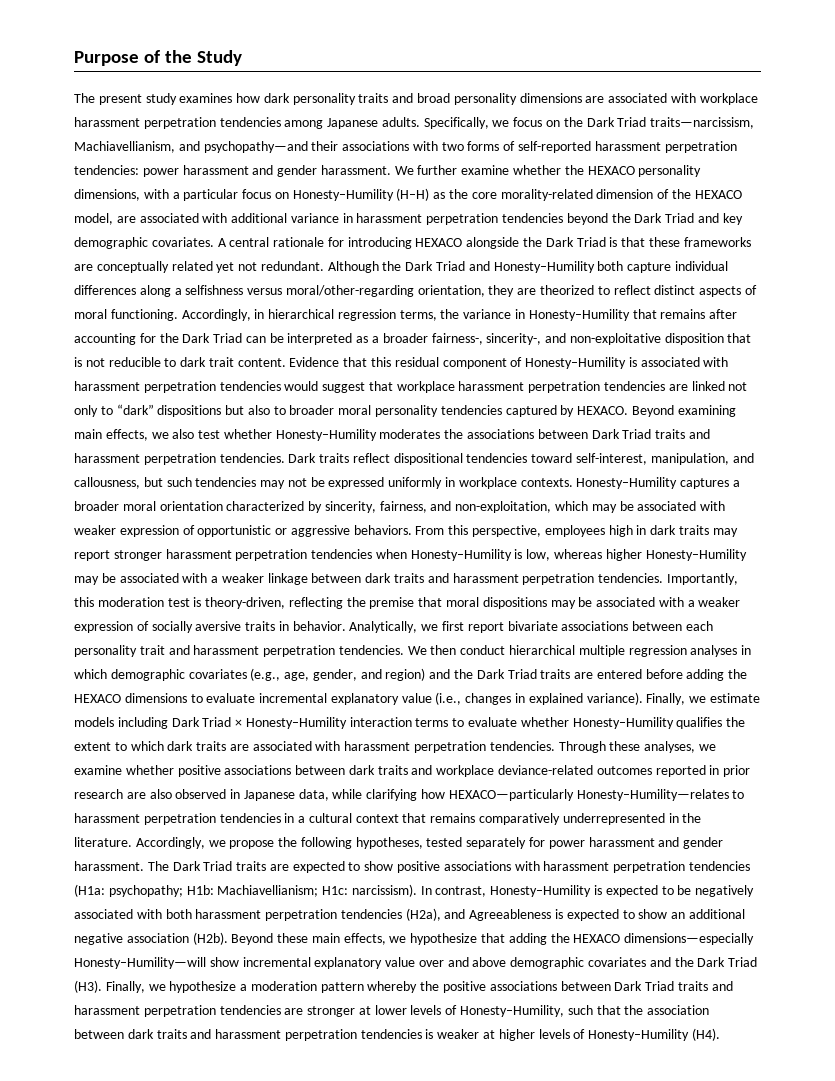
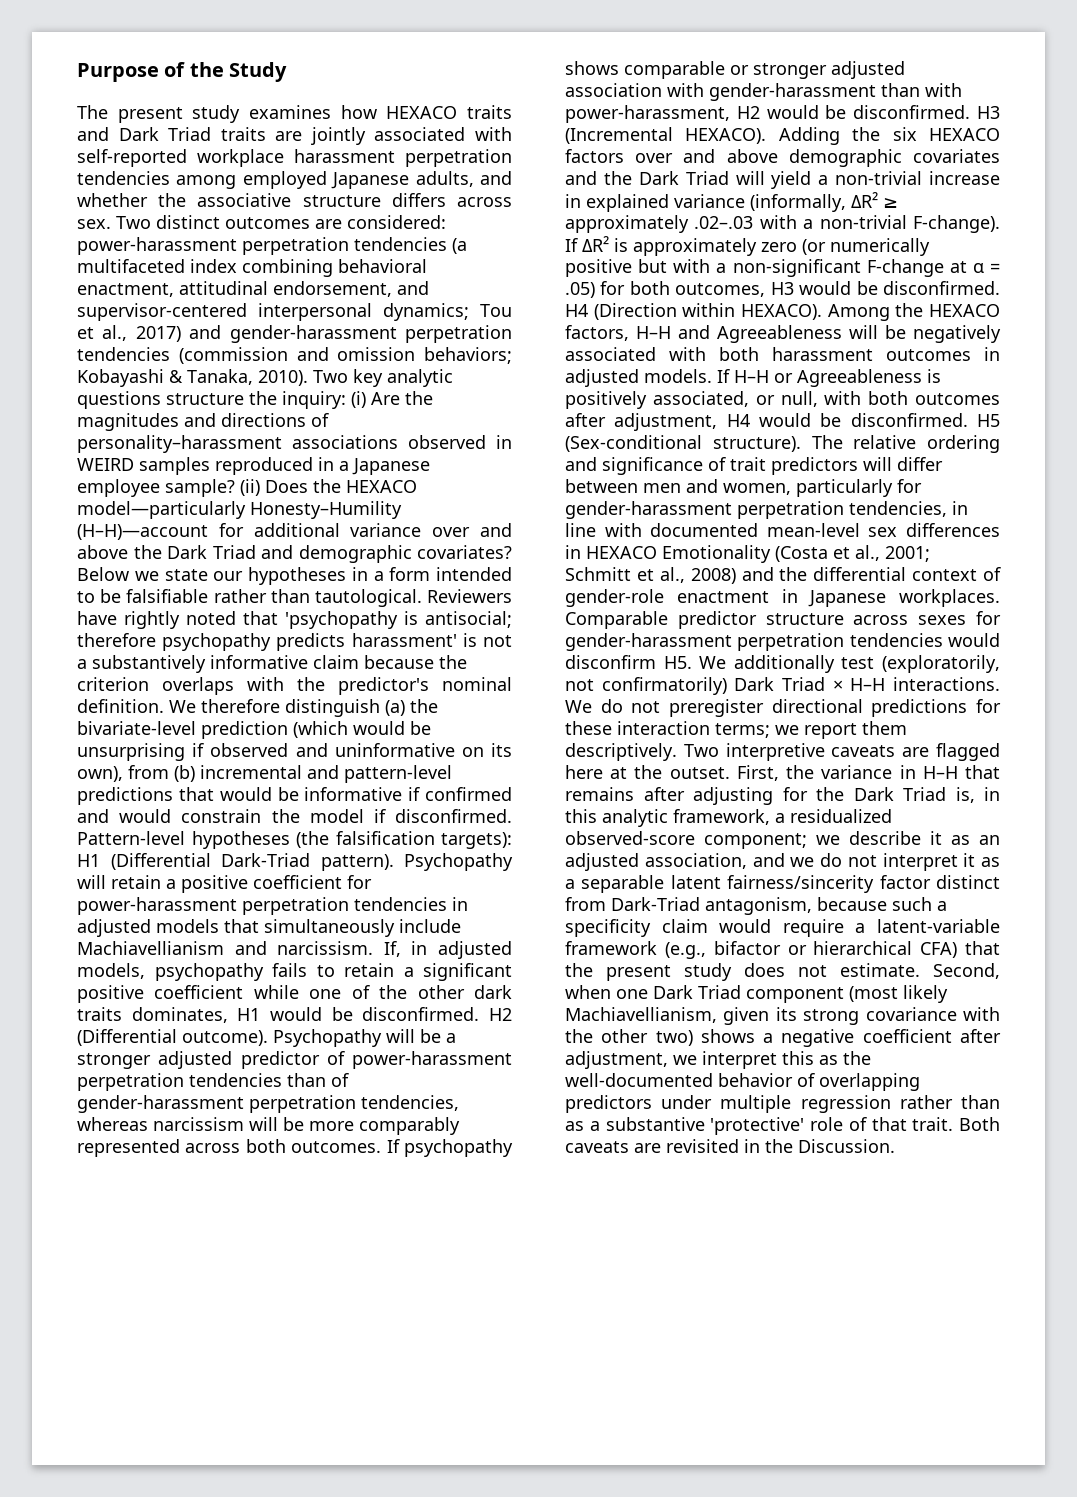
[263,93,696,105] dark personality traits and broad personality dimensions are associated with -> [386,105,512,119] [77,127,512,145] [77,149,187,167] HEXACO traits and Dark Triad traits are jointly associated with self-reported
[327,117,755,129] [74,141,737,153] [74,165,702,177] [74,188,742,201] [74,213,743,225] [74,237,751,249] [74,261,728,273] [74,285,757,297] [74,309,738,321] [74,333,752,345] [74,357,729,369] [74,381,748,393] [74,404,736,417] [74,429,710,441] [74,453,754,465] [74,477,740,489] [74,501,726,513] [74,525,738,537] [74,549,747,561] [74,573,738,585] [74,597,741,609] [74,621,713,633] [74,645,752,657] [74,668,748,681] [74,692,760,705] [74,717,746,729] [74,741,716,753] [74,765,751,777] [74,789,745,801] [74,813,702,825] [74,837,724,849] [74,861,750,873] [74,884,755,897] [74,908,745,921] [74,932,755,945] [74,957,416,969] Japanese adults. Specifically, we focus on the Dark Triad traits—narcissism, Machiavellianism, and psychopathy—and their associations with two forms of self-reported harassment perpetration tendencies: power harassment and gender harassment. We further examine whether the HEXACO personality dimensions, with a particular focus on Honesty–Humility (H–H) as the core morality-related dimension of the HEXACO model, are associated with additional variance in harassment perpetration tendencies beyond the Dark Triad and key demographic covariates. A central rationale for introducing HEXACO alongside the Dark Triad is that these frameworks are conceptually related yet not redundant. Although the Dark Triad and Honesty–Humility both capture individual differences along a selfishness versus moral/other-regarding orientation, they are theorized to reflect distinct aspects of moral functioning. Accordingly, in hierarchical regression terms, the variance in Honesty–Humility that remains after accounting for the Dark Triad can be interpreted as a broader fairness-, sincerity-, and non-exploitative disposition that is not reducible to dark trait content. Evidence that this residual component of Honesty–Humility is associated with harassment perpetration tendencies would suggest that workplace harassment perpetration tendencies are linked not only to “dark” dispositions but also to broader moral personality tendencies captured by HEXACO. Beyond examining main effects, we also test whether Honesty–Humility moderates the associations between Dark Triad traits and harassment perpetration tendencies. Dark traits reflect dispositional tendencies toward self-interest, manipulation, and callousness, but such tendencies may not be expressed uniformly in workplace contexts. Honesty–Humility captures a broader moral orientation characterized by sincerity, fairness, and non-exploitation, which may be associated with weaker expression of opportunistic or aggressive behaviors. From this perspective, employees high in dark traits may report stronger harassment perpetration tendencies when Honesty–Humility is low, whereas higher Honesty–Humility may be associated with a weaker linkage between dark traits and harassment perpetration tendencies. Importantly, this moderation test is theory-driven, reflecting the premise that moral dispositions may be associated with a weaker expression of socially aversive traits in behavior. Analytically, we first report bivariate associations between each personality trait and harassment perpetration tendencies. We then conduct hierarchical multiple regression analyses in which demographic covariates (e.g., age, gender, and region) and the Dark Triad traits are entered before adding the HEXACO dimensions to evaluate incremental explanatory value (i.e., changes in explained variance). Finally, we estimate models including Dark Triad × Honesty–Humility interaction terms to evaluate whether Honesty–Humility qualifies the extent to which dark traits are associated with harassment perpetration tendencies. Through these analyses, we examine whether positive associations between dark traits and workplace deviance-related outcomes reported in prior research are also observed in Japanese data, while clarifying how HEXACO—particularly Honesty–Humility—relates to harassment perpetration tendencies in a cultural context that remains comparatively underrepresented in the literature. Accordingly, we propose the following hypotheses, tested separately for power harassment and gender harassment. The Dark Triad traits are expected to show positive associations with harassment perpetration tendencies (H1a: psychopathy; H1b: Machiavellianism; H1c: narcissism). In contrast, Honesty–Humility is expected to be negatively associated with both harassment perpetration tendencies (H2a), and Agreeableness is expected to show an additional negative association (H2b). Beyond these main effects, we hypothesize that adding the HEXACO dimensions—especially Honesty–Humility—will show incremental explanatory value -> [242,171,512,189] [77,193,512,207] [77,215,446,229] [77,237,467,255] [77,259,427,277] [77,281,429,297] [77,303,512,321] [77,325,512,343] [77,347,512,364] [77,369,453,387] [77,391,433,409] [77,413,329,431] [77,435,512,453] [77,457,430,475] [77,479,417,497] [77,501,402,519] [77,523,512,540] [77,545,512,563] [77,567,512,585] [77,589,512,607] [77,611,512,629] [77,633,512,651] [77,655,467,673] [77,677,512,695] [77,699,438,717] [77,721,431,739] [77,743,512,761] [77,765,452,783] [77,787,512,805] [77,809,512,823] [77,831,512,849] [77,853,513,871] [77,875,372,893] [77,897,468,915] [77,919,461,937] [77,941,512,959] [77,963,512,981] [77,985,512,1003] [77,1007,512,1023] [77,1029,456,1047] [77,1051,512,1069] [77,1073,349,1091] [77,1095,459,1113] [77,1117,460,1135] [77,1139,513,1157] [565,61,905,79] [565,83,962,101] [565,105,1000,123] [565,127,1000,145] [565,149,624,163] employed Japanese adults, and whether the associative structure differs across sex. Two distinct outcomes are considered: power-harassment perpetration tendencies (a multifaceted index combining behavioral enactment, attitudinal endorsement, and supervisor-centered interpersonal dynamics; Tou et al., 2017) and gender-harassment perpetration tendencies (commission and omission behaviors; Kobayashi & Tanaka, 2010). Two key analytic questions structure the inquiry: (i) Are the magnitudes and directions of personality–harassment associations observed in WEIRD samples reproduced in a Japanese employee sample? (ii) Does the HEXACO model—particularly Honesty–Humility (H–H)—account for additional variance over and above the Dark Triad and demographic covariates? Below we state our hypotheses in a form intended to be falsifiable rather than tautological. Reviewers have rightly noted that 'psychopathy is antisocial; therefore psychopathy predicts harassment' is not a substantively informative claim because the criterion overlaps with the predictor's nominal definition. We therefore distinguish (a) the bivariate-level prediction (which would be unsurprising if observed and uninformative on its own), from (b) incremental and pattern-level predictions that would be informative if confirmed and would constrain the model if disconfirmed. Pattern-level hypotheses (the falsification targets): H1 (Differential Dark-Triad pattern). Psychopathy will retain a positive coefficient for power-harassment perpetration tendencies in adjusted models that simultaneously include Machiavellianism and narcissism. If, in adjusted models, psychopathy fails to retain a significant positive coefficient while one of the other dark traits dominates, H1 would be disconfirmed. H2 (Differential outcome). Psychopathy will be a stronger adjusted predictor of power-harassment perpetration tendencies than of gender-harassment perpetration tendencies, whereas narcissism will be more comparably represented across both outcomes. If psychopathy shows comparable or stronger adjusted association with gender-harassment than with power-harassment, H2 would be disconfirmed. H3 (Incremental HEXACO). Adding the six HEXACO factors
[74,980,733,993] [74,1005,710,1017] [74,1028,720,1041] (H3). Finally, we hypothesize a moderation pattern whereby the positive associations between Dark Triad traits and harassment perpetration tendencies are stronger at lower levels of Honesty–Humility, such that the association between dark traits and harassment perpetration tendencies is weaker at higher levels of Honesty–Humility (H4). -> [735,171,1000,189] [565,192,898,212] [565,215,1000,233] [565,236,930,256] [565,259,1000,277] [565,281,1000,298] [565,303,1000,321] [565,325,1001,343] [565,347,1000,361] [565,369,941,387] [565,391,1000,409] [565,413,1000,431] [565,435,1000,453] [565,457,943,475] [565,479,922,497] [565,501,968,519] [565,523,1000,537] [565,545,930,563] [565,567,1001,584] [565,589,1000,607] [565,611,1001,629] [565,633,1000,651] [565,655,1000,673] [565,677,1000,695] [565,699,1001,717] [565,721,907,739] [565,743,1000,761] [565,765,1000,781] [565,787,1000,805] [565,809,892,827] [565,831,1000,849] [565,853,1000,871] [565,875,1000,893] [565,897,947,915] [565,919,1000,937] [565,941,1000,959] [565,963,1000,981] [565,985,948,1003] [565,1007,1000,1025] [565,1029,1001,1047] [565,1051,871,1069] [565,1073,920,1091] [565,1095,1000,1113] [565,1117,1000,1135] [565,1139,895,1153] will yield a non-trivial increase in explained variance (informally, ΔR² ≥ approximately .02–.03 with a non-trivial F-change). If ΔR² is approximately zero (or numerically positive but with a non-significant F-change at α = .05) for both outcomes, H3 would be disconfirmed. H4 (Direction within HEXACO). Among the HEXACO factors, H–H and Agreeableness will be negatively associated with both harassment outcomes in adjusted models. If H–H or Agreeableness is positively associated, or null, with both outcomes after adjustment, H4 would be disconfirmed. H5 (Sex-conditional structure). The relative ordering and significance of trait predictors will differ between men and women, particularly for gender-harassment perpetration tendencies, in line with documented mean-level sex differences in HEXACO Emotionality (Costa et al., 2001; Schmitt et al., 2008) and the differential context of gender-role enactment in Japanese workplaces. Comparable predictor structure across sexes for gender-harassment perpetration tendencies would disconfirm H5. We additionally test (exploratorily, not confirmatorily) Dark Triad × H–H interactions. We do not preregister directional predictions for these interaction terms; we report them descriptively. Two interpretive caveats are flagged here at the outset. First, the variance in H–H that remains after adjusting for the Dark Triad is, in this analytic framework, a residualized observed-score component; we describe it as an adjusted association, and we do not interpret it as a separable latent fairness/sincerity factor distinct from Dark-Triad antagonism, because such a specificity claim would require a latent-variable framework (e.g., bifactor or hierarchical CFA) that the present study does not estimate. Second, when one Dark Triad component (most likely Machiavellianism, given its strong covariance with the other two) shows a negative coefficient after adjustment, we interpret this as the well-documented behavior of overlapping predictors under multiple regression rather than as a substantive 'protective' role of that trait. Both caveats are revisited in the Discussion.

